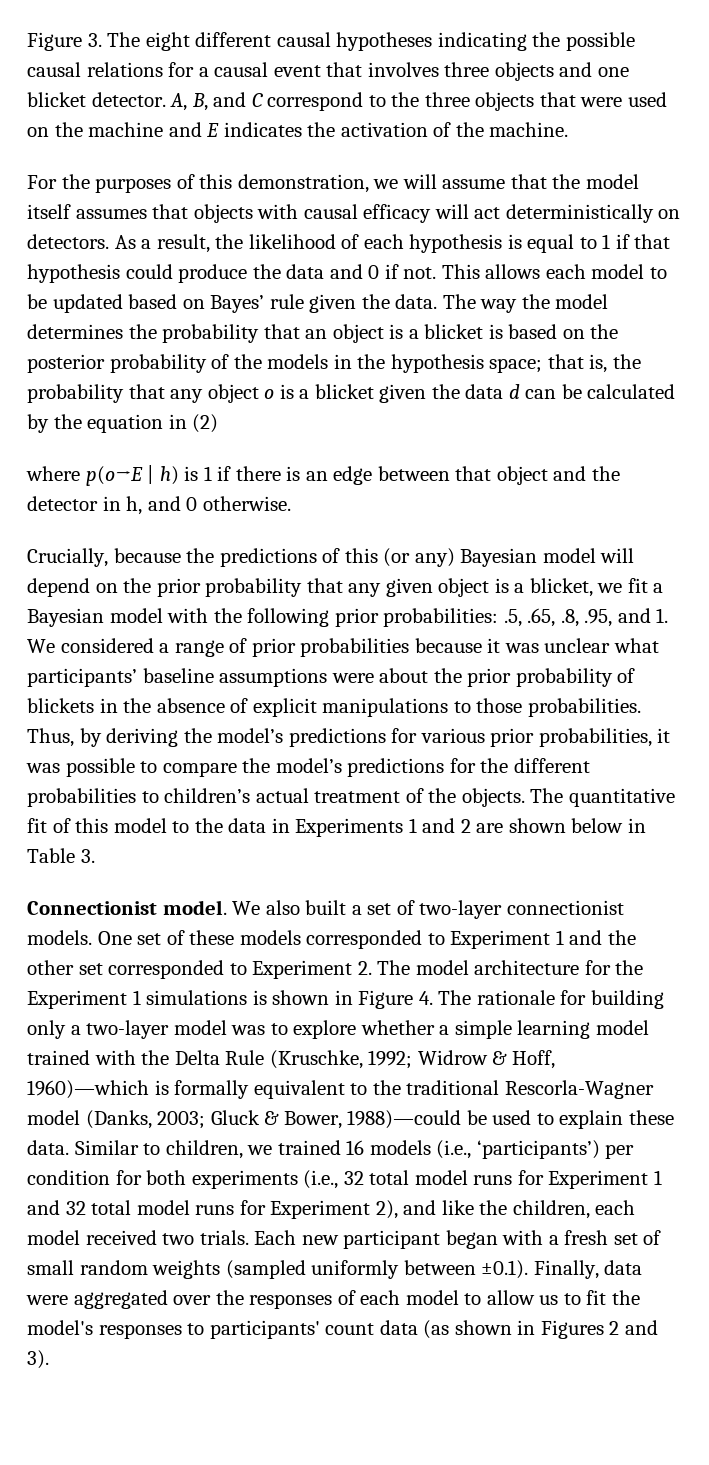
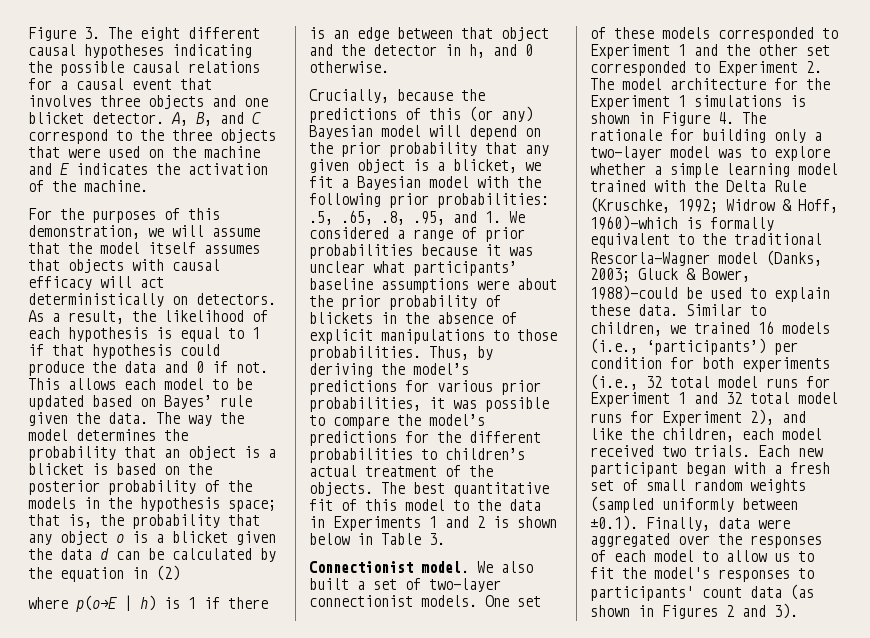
(564, 795) none -> [413,482,445,494] best
[476,823,504,833] are -> [493,516,509,528] is

